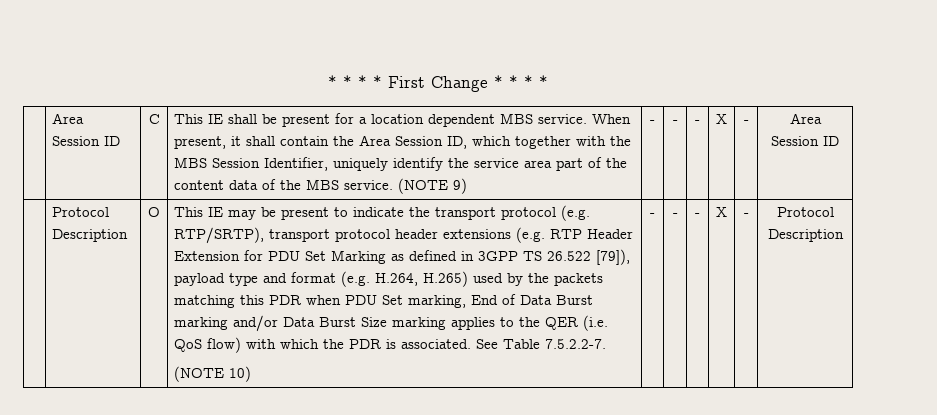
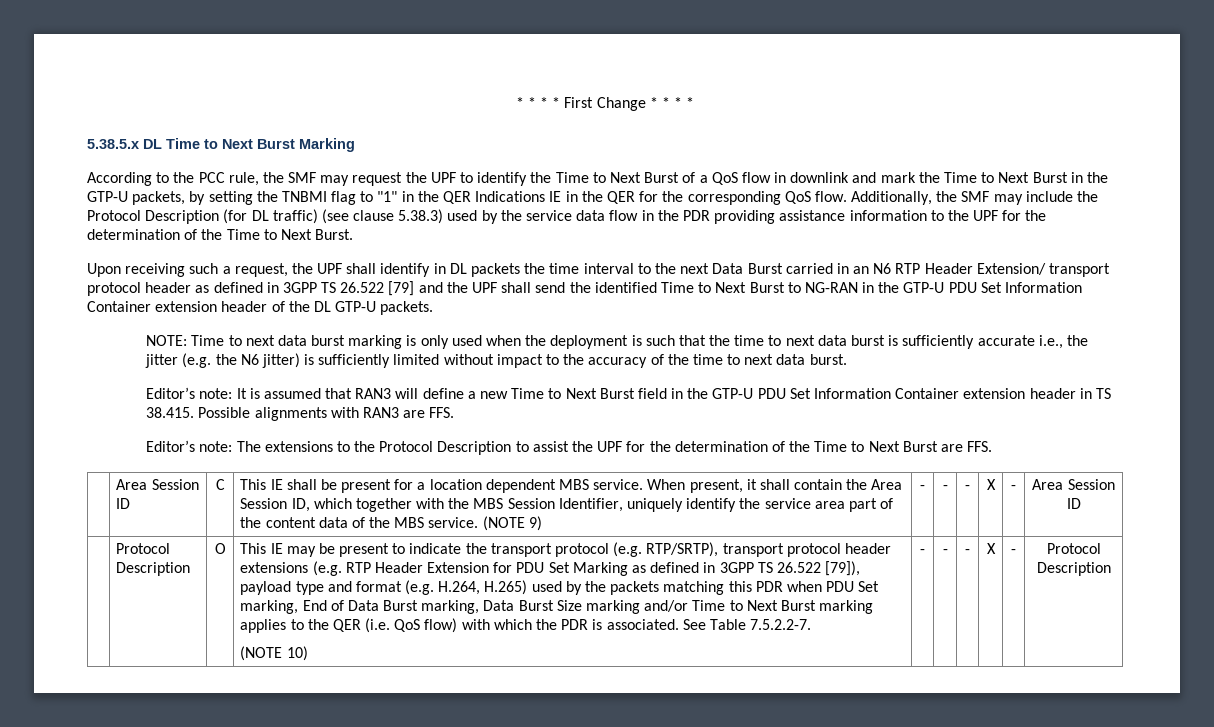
(548, 81) none -> [87,138,355,152] [87,172,1108,186] [87,191,1098,205] [87,209,1047,224] [87,229,354,240] [87,263,1110,277] [87,281,1082,296] [87,301,434,315] [146,335,1088,349] [145,353,847,368] [146,387,1111,399] [146,407,455,421] [146,440,993,455] // 5.38.5.x DL Time to Next Burst Marking // According to the PCC rule, the SMF may request the UPF to identify the Time to Next Burst of a QoS flow in downlink and mark the Time to Next Burst in the GTP-U packets, by setting the TNBMI flag to "1" in the QER Indications IE in the QER for the corresponding QoS flow. Additionally, the SMF may include the Protocol Description (for DL traffic) (see clause 5.38.3) used by the service data flow in the PDR providing assistance information to the UPF for the determination of the Time to Next Burst. // Upon receiving such a request, the UPF shall identify in DL packets the time interval to the next Data Burst carried in an N6 RTP Header Extension/ transport protocol header as defined in 3GPP TS 26.522 [79] and the UPF shall send the identified Time to Next Burst to NG-RAN in the GTP-U PDU Set Information Container extension header of the DL GTP-U packets. // NOTE: Time to next data burst marking is only used when the deployment is such that the time to next data burst is sufficiently accurate i.e., the jitter (e.g. the N6 jitter) is sufficiently limited without impact to the accuracy of the time to next data burst. // Editor’s note: It is assumed that RAN3 will define a new Time to Next Burst field in the GTP-U PDU Set Information Container extension header in TS 38.415. Possible alignments with RAN3 are FFS. // Editor’s note: The extensions to the Protocol Description to assist the UPF for the determination of the Time to Next Burst are FFS.
[174,315,279,332] marking and/or -> [421,600,480,614] marking,
(447, 323) none -> [644,600,874,614] and/or Time to Next Burst marking

